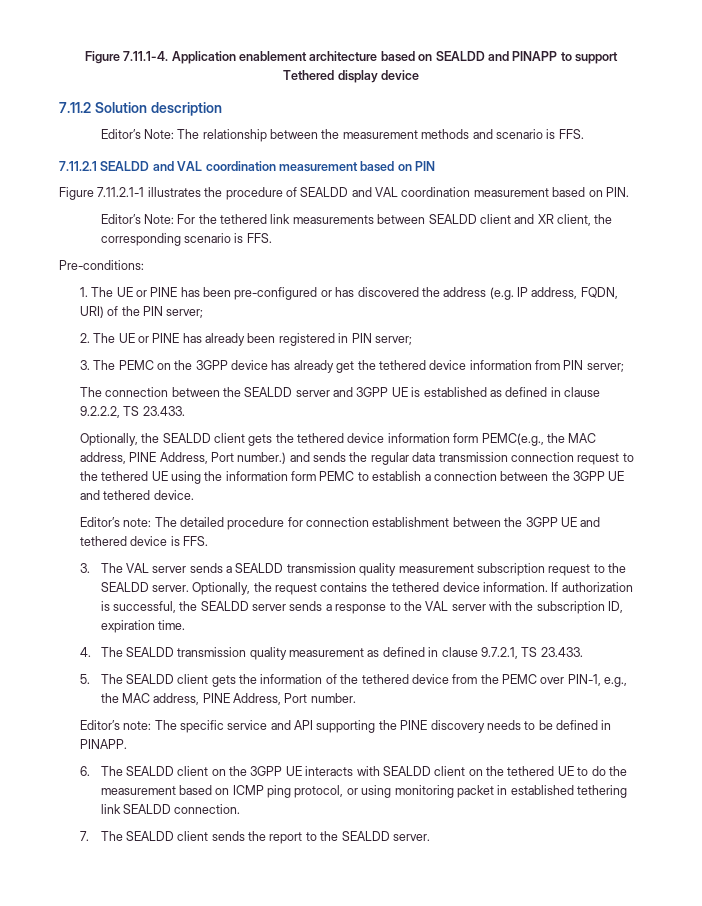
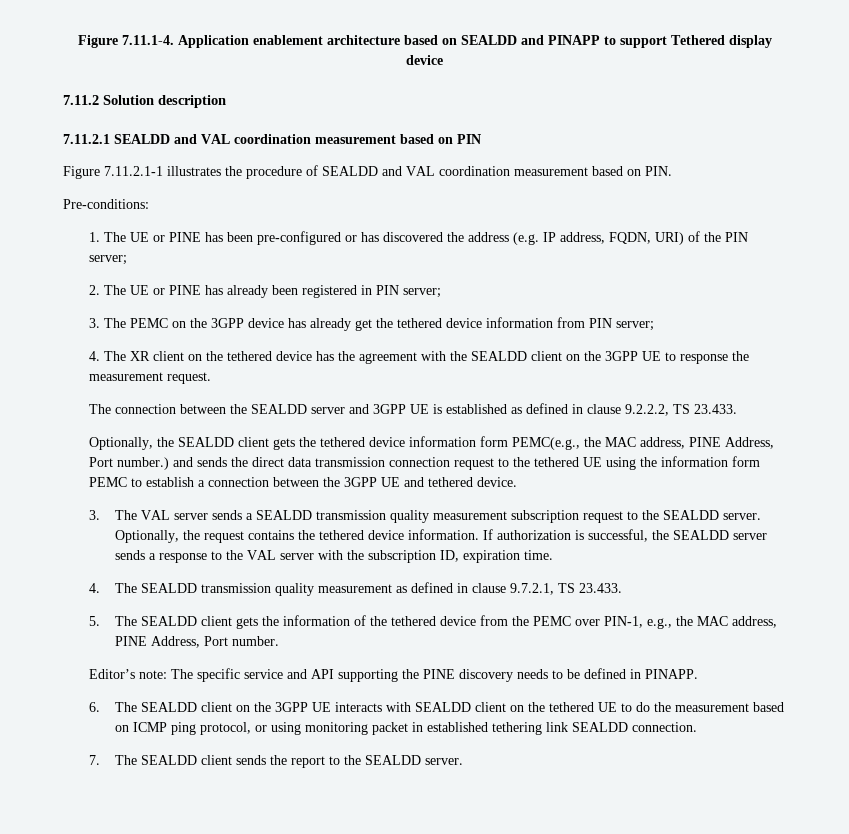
[100,129,584,142] // Editor’s Note: The relationship between the measurement methods and scenario is FFS. -> (226, 101) none
[100,214,613,226] [100,233,272,246] // Editor’s Note: For the tethered link measurements between SEALDD client and XR client, the corresponding scenario is FFS. -> (672, 171) none
(624, 367) none -> [89,351,750,364] [89,372,212,384] // 4. The XR client on the tethered device has the agreement with the SEALDD client on the 3GPP UE to response the measurement request.
[370,452,409,465] regular -> [252,457,285,467] direct
[79,517,601,530] [79,536,208,546] // Editor’s note: The detailed procedure for connection establishment between the 3GPP UE and tethered device is FFS. -> (518, 482) none

